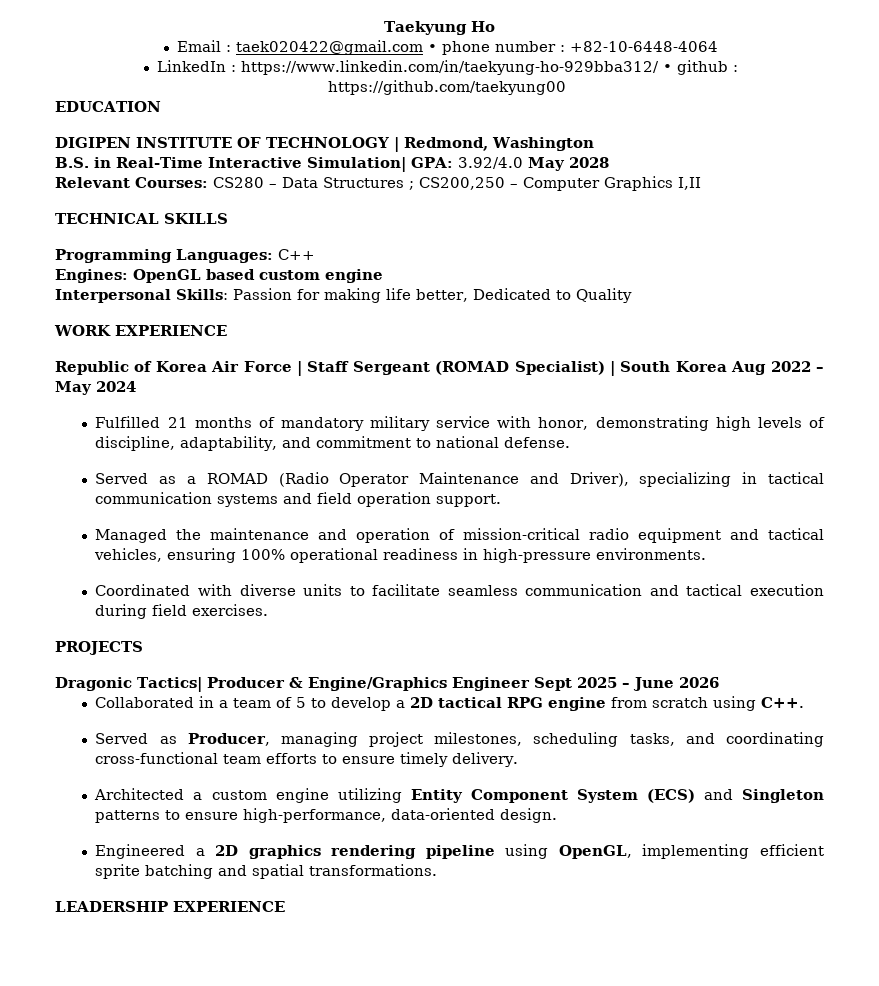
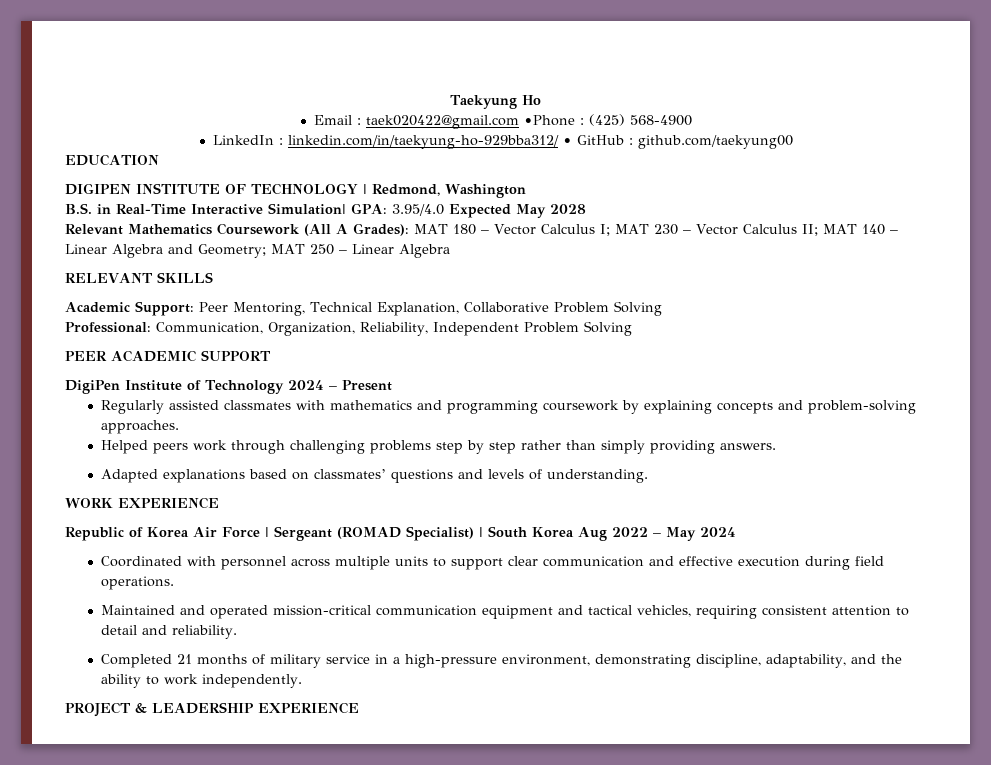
[427,41,718,55] [156,60,738,75] [328,80,567,95] • phone number : +82-10-6448-4064 // LinkedIn : https://www.linkedin.com/in/taekyung-ho-929bba312/ • github : https://github.com/taekyung00 -> [524,114,693,126] [213,135,794,149] •Phone : (425) 568-4900 // LinkedIn : linkedin.com/in/taekyung-ho-929bba312/ • GitHub : github.com/taekyung00
[457,157,523,169] 3.92/4.0 -> [391,204,511,218] 3.95/4.0 Expected
[135,176,701,191] [55,213,228,224] [55,249,315,263] [55,269,383,283] [55,288,632,303] Courses: CS280 – Data Structures ; CS200,250 – Computer Graphics I,II // TECHNICAL SKILLS // Programming Languages: C++ // Engines: OpenGL based custom engine // Interpersonal Skills: Passion for making life better, Dedicated to Quality -> [128,223,898,236] [65,244,450,258] [65,272,213,283] [65,301,662,316] [65,321,632,336] [65,350,271,362] [65,380,392,394] [100,400,916,414] [100,420,179,434] [100,440,776,454] [100,469,648,483] Mathematics Coursework (All A Grades): MAT 180 – Vector Calculus I; MAT 230 – Vector Calculus II; MAT 140 – Linear Algebra and Geometry; MAT 250 – Linear Algebra // RELEVANT SKILLS // Academic Support: Peer Mentoring, Technical Explanation, Collaborative Problem Solving // Professional: Communication, Organization, Reliability, Independent Problem Solving // PEER ACADEMIC SUPPORT // DigiPen Institute of Technology 2024 – Present // Regularly assisted classmates with mathematics and programming coursework by explaining concepts and problem-solving approaches. // Helped peers work through challenging problems step by step rather than simply providing answers. // Adapted explanations based on classmates’ questions and levels of understanding.
[307,361,350,372] Staff -> (269, 532) none
[95,416,826,431] [95,436,571,451] [95,472,824,487] [95,492,502,507] [95,528,824,543] [94,548,707,563] [95,584,824,596] [95,604,269,619] [55,641,143,655] [55,677,719,692] [95,696,805,711] [95,732,824,747] [95,752,519,767] [94,788,824,803] [95,808,558,823] [95,844,825,859] [95,864,438,879] Fulfilled 21 months of mandatory military service with honor, demonstrating high levels of discipline, adaptability, and commitment to national defense. // Served as a ROMAD (Radio Operator Maintenance and Driver), specializing in tactical communication systems and field operation support. // Managed the maintenance and operation of mission-critical radio equipment and tactical vehicles, ensuring 100% operational readiness in high-pressure environments. // Coordinated with diverse units to facilitate seamless communication and tactical execution during field exercises. // PROJECTS // Dragonic Tactics| Producer & Engine/Graphics Engineer Sept 2025 – June 2026 // Collaborated in a team of 5 to develop a 2D tactical RPG engine from scratch using C++. // Served as Producer, managing project milestones, scheduling tasks, and coordinating cross-functional team efforts to ensure timely delivery. // Architected a custom engine utilizing Entity Component System (ECS) and Singleton patterns to ensure high-performance, data-oriented design. // Engineered a 2D graphics rendering pipeline using OpenGL, implementing efficient sprite batching and spatial transformations. // -> [100,556,884,570] [100,576,174,590] [100,605,909,619] [100,625,237,639] [100,654,902,668] [100,674,302,688] [65,702,147,717] Coordinated with personnel across multiple units to support clear communication and effective execution during field operations. // Maintained and operated mission-critical communication equipment and tactical vehicles, requiring consistent attention to detail and reliability. // Completed 21 months of military service in a high-pressure environment, demonstrating discipline, adaptability, and the ability to work independently. // PROJECT &

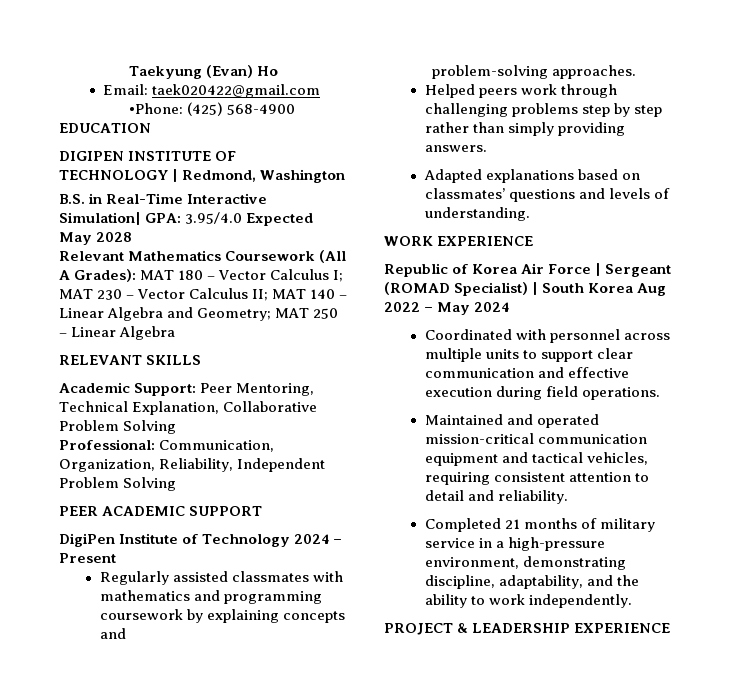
(518, 102) none -> [205,65,253,78] (Evan)
[314,114,693,129] [213,135,794,149] Email : taek020422@gmail.com •Phone : (425) 568-4900 // LinkedIn : linkedin.com/in/taekyung-ho-929bba312/ • GitHub : github.com/taekyung00 -> [103,84,321,98] [128,102,295,116] Email: taek020422@gmail.com •Phone: (425) 568-4900
(803, 405) none -> (126, 633) //

